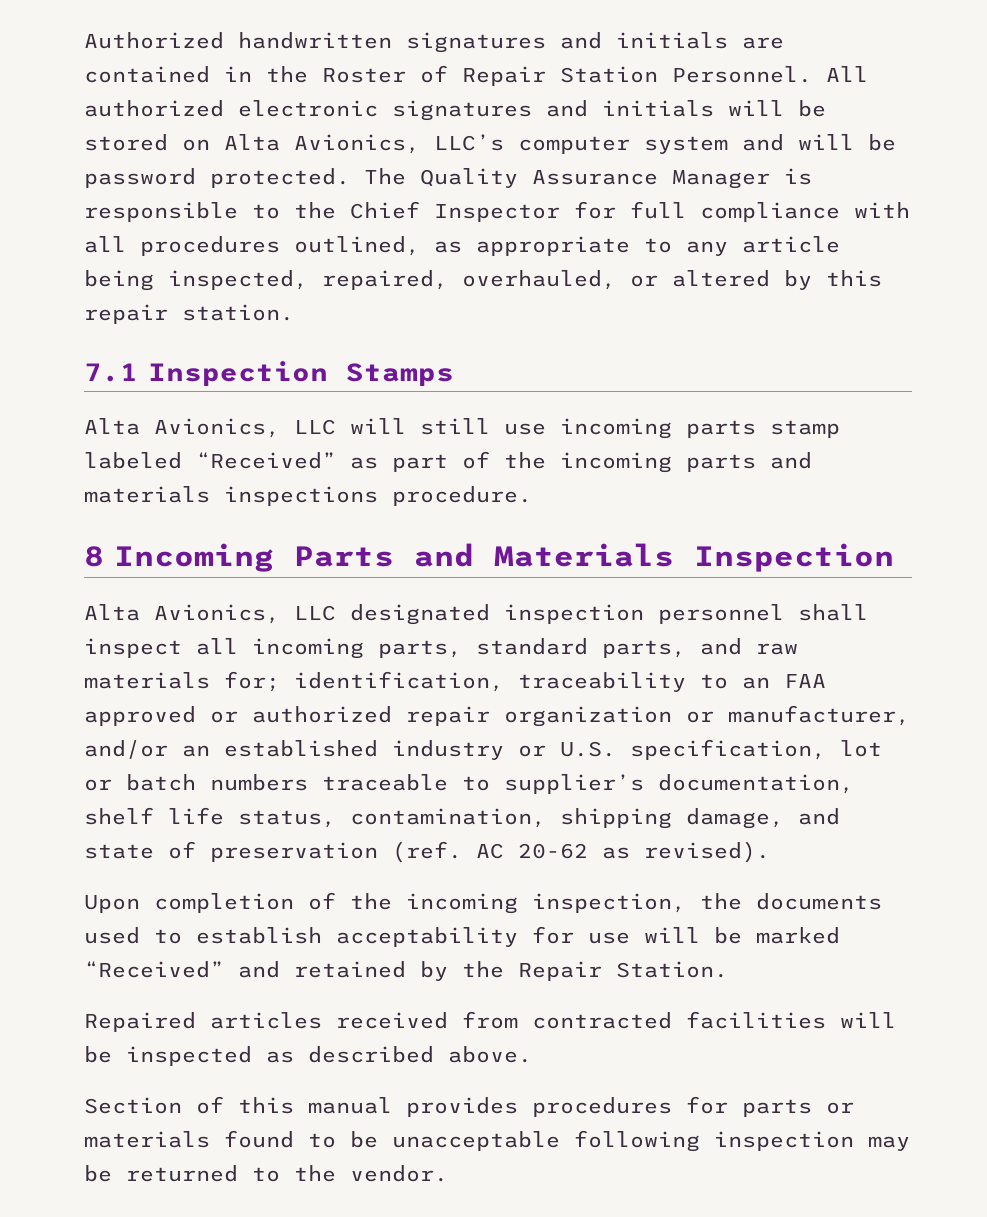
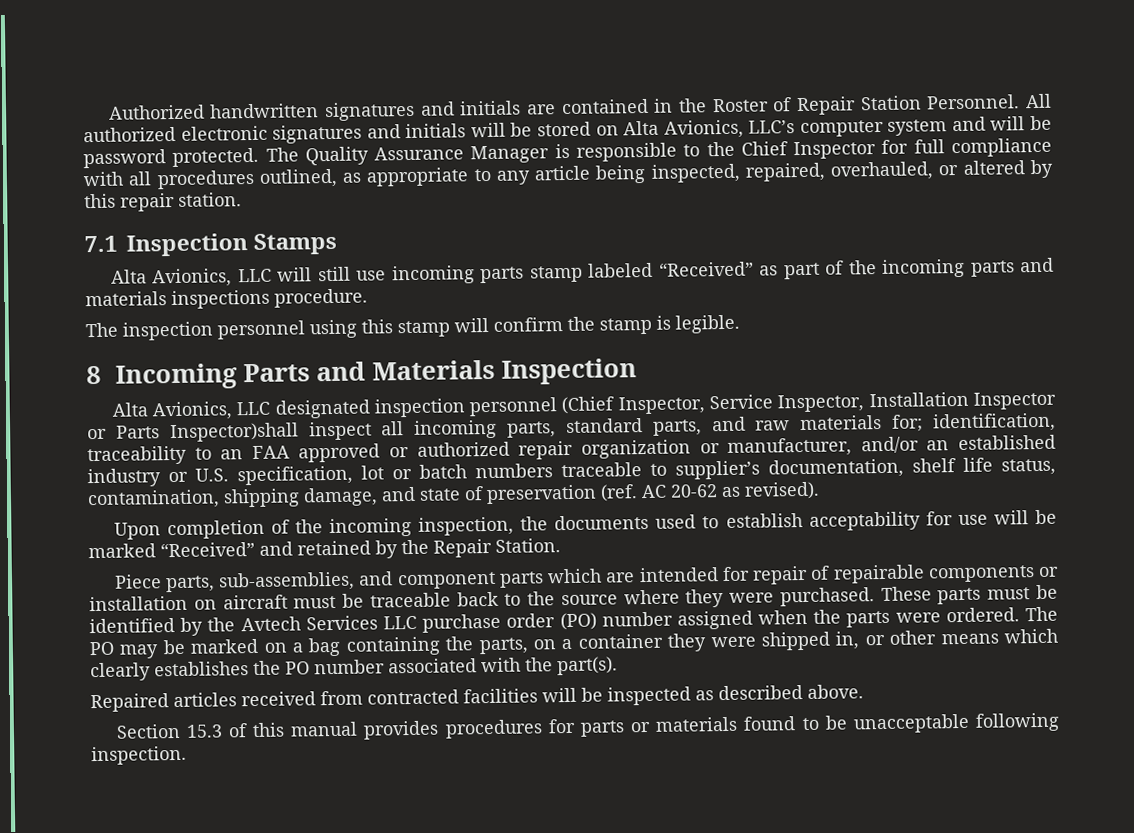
(532, 496) none -> [85,314,740,341] // The inspection personnel using this stamp will confirm the stamp is legible.
[798,604,868,621] shall -> [561,391,1057,415] [87,422,299,443] (Chief Inspector, Service Inspector, Installation Inspector or Parts Inspector)shall
(728, 969) none -> [113,564,1060,593] [89,584,1058,612] [89,606,1058,636] [89,628,1058,659] [90,656,618,682] // Piece parts, sub-assemblies, and component parts which are intended for repair of repairable components or installation on aircraft must be traceable back to the source where they were purchased. These parts must be identified by the Avtech Services LLC purchase order (PO) number assigned when the parts were ordered. The PO may be marked on a bag containing the parts, on a container they were shipped in, or other means which clearly establishes the PO number associated with the part(s).
(182, 1105) none -> [185,724,223,738] 15.3
[714,1131,910,1151] [84,1165,448,1182] inspection may be returned to the vendor. -> [91,745,187,766] inspection.

